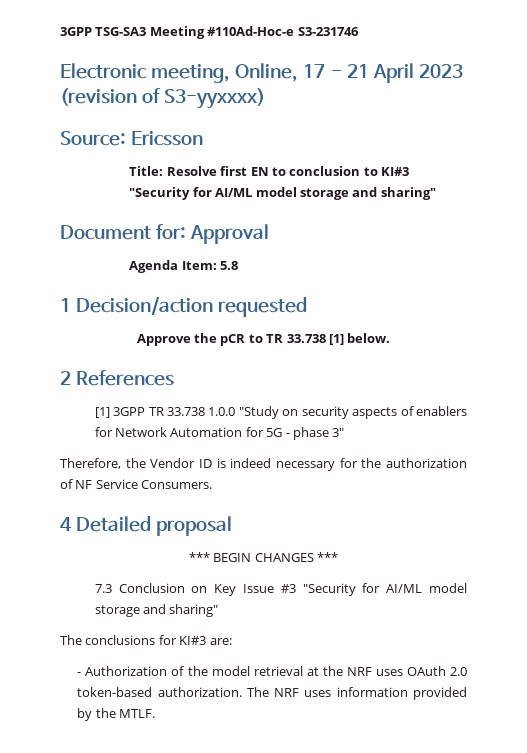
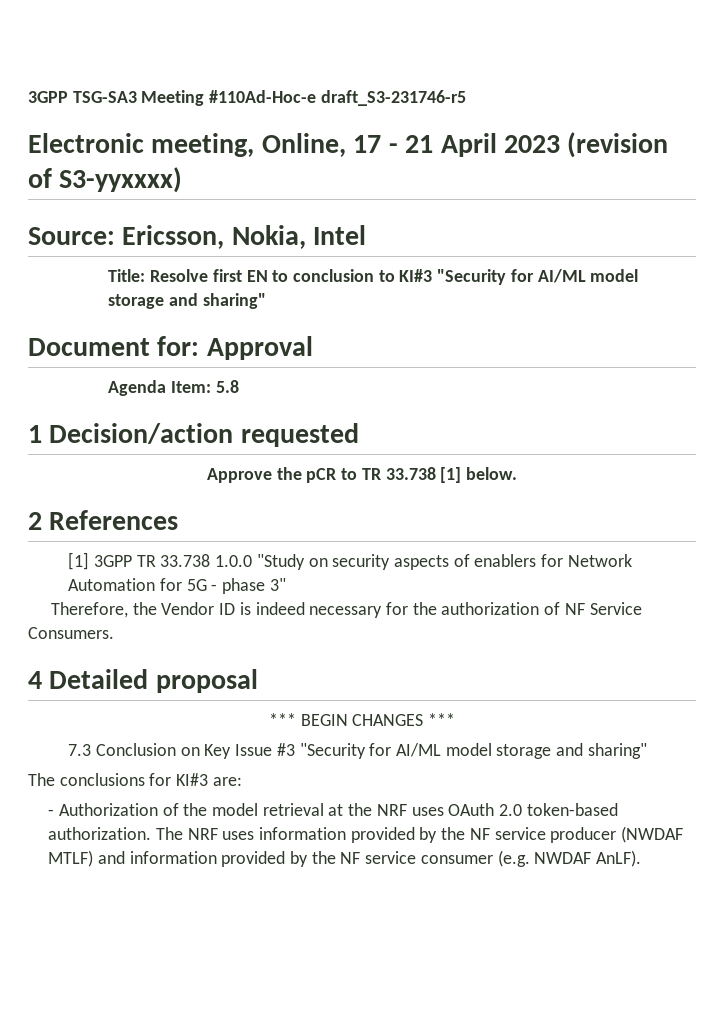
[297,27,359,36] S3-231746 -> [320,90,466,106] draft_S3-231746-r5
[131,131,204,146] Ericsson -> [122,225,367,249] Ericsson, Nokia, Intel
[119,709,156,718] MTLF. -> [469,826,684,843] [48,850,642,867] NF service producer (NWDAF MTLF) and information provided by the NF service consumer (e.g. NWDAF AnLF).

